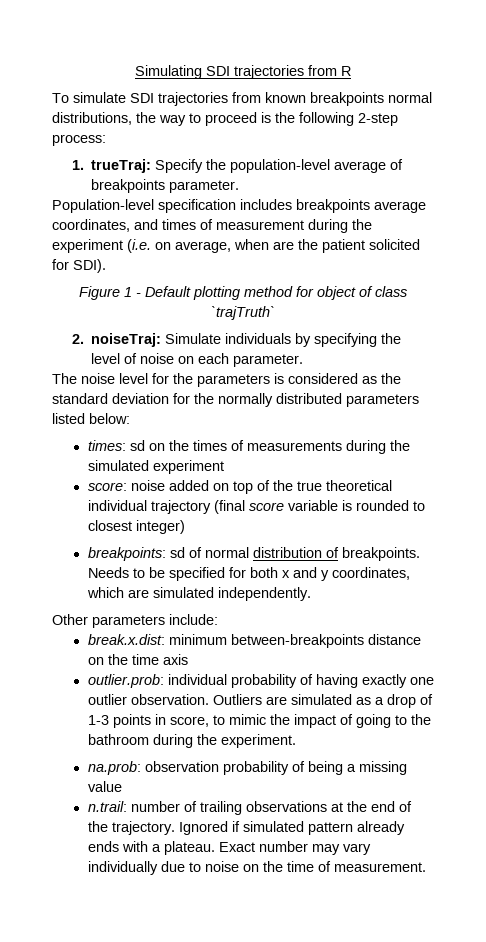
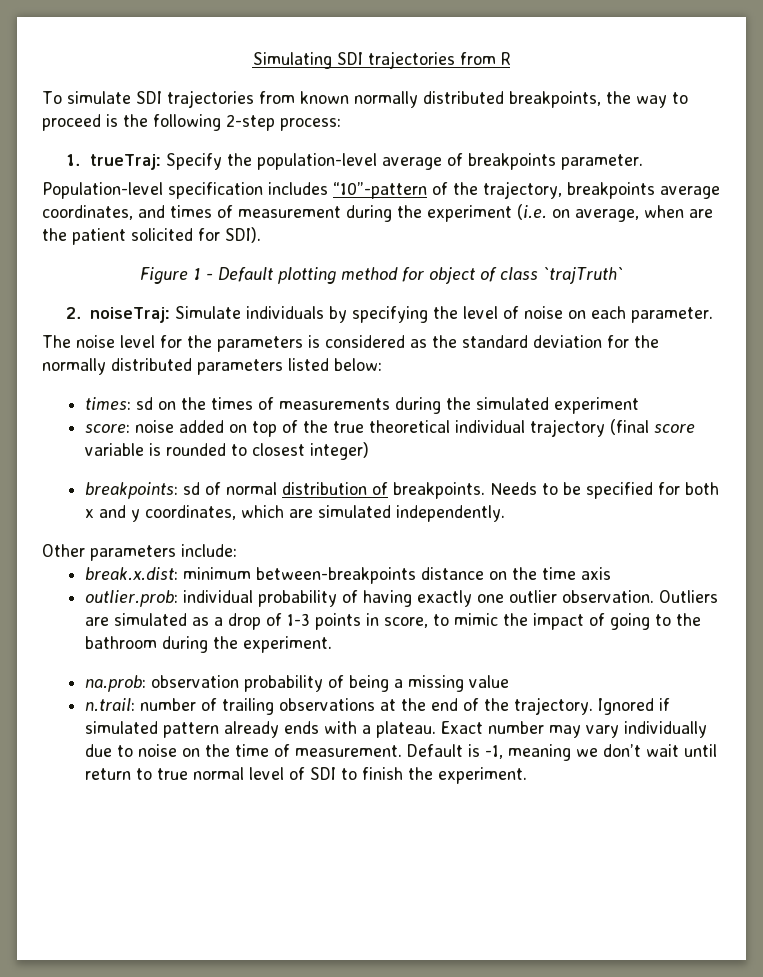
[310,92,432,106] [52,112,132,125] breakpoints normal distributions, -> [353,91,601,108] normally distributed breakpoints,
(292, 204) none -> [333,181,562,199] “10”-pattern of the trajectory,
(426, 867) none -> [407,744,718,761] [85,767,528,784] Default is -1, meaning we don’t wait until return to true normal level of SDI to finish the experiment.

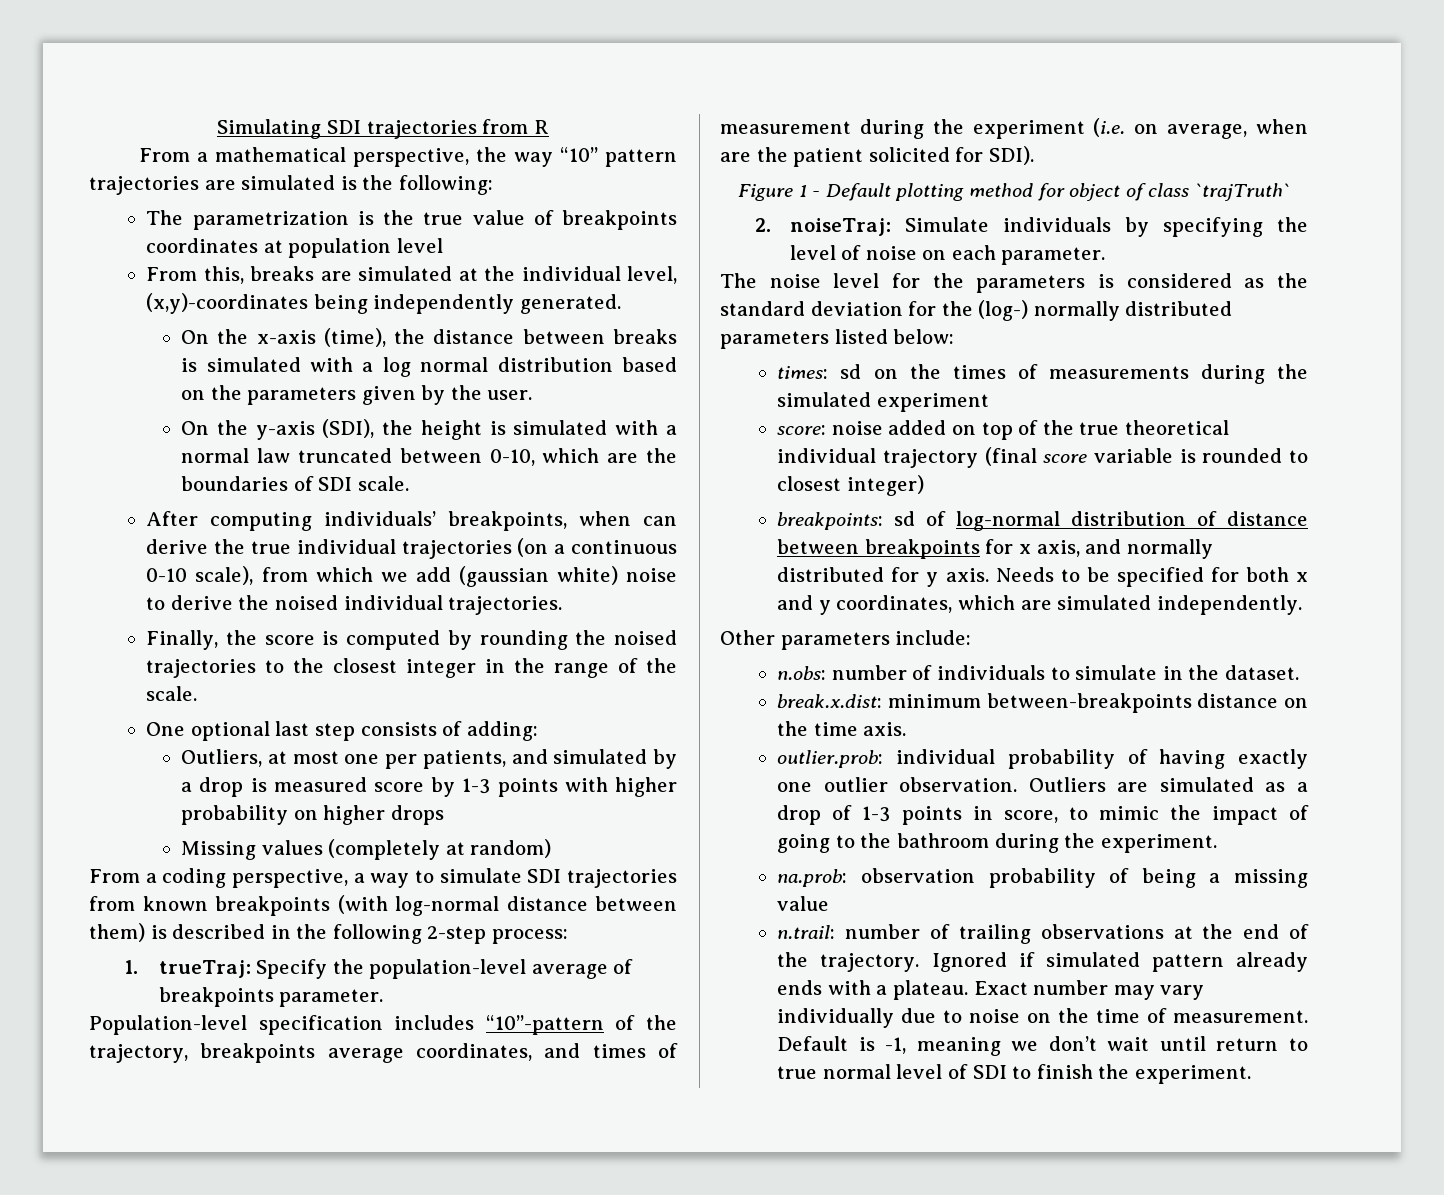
[42,91,62,104] To -> [138,147,677,167] [89,175,493,195] [146,210,677,230] [146,238,443,258] [146,266,677,284] [146,293,621,314] [181,328,677,347] [181,357,677,377] [181,385,533,405] [181,419,678,440] [181,448,677,466] [181,476,409,491] [146,511,677,531] [146,538,677,559] [146,566,677,587] [146,595,563,615] [146,630,677,650] [146,658,677,678] [146,686,198,701] [146,721,538,741] [181,749,677,769] [181,777,678,797] [181,805,444,825] [181,839,552,860] [89,868,435,888] From a mathematical perspective, the way “10” pattern trajectories are simulated is the following: // The parametrization is the true value of breakpoints coordinates at population level // From this, breaks are simulated at the individual level, (x,y)-coordinates being independently generated. // On the x-axis (time), the distance between breaks is simulated with a log normal distribution based on the parameters given by the user. // On the y-axis (SDI), the height is simulated with a normal law truncated between 0-10, which are the boundaries of SDI scale. // After computing individuals’ breakpoints, when can derive the true individual trajectories (on a continuous 0-10 scale), from which we add (gaussian white) noise to derive the noised individual trajectories. // Finally, the score is computed by rounding the noised trajectories to the closest integer in the range of the scale. // One optional last step consists of adding: // Outliers, at most one per patients, and simulated by a drop is measured score by 1-3 points with higher probability on higher drops // Missing values (completely at random) // From a coding perspective, a way to
[353,91,688,108] [42,114,118,131] normally distributed breakpoints, the way to proceed is -> [215,895,677,916] [89,923,291,942] breakpoints (with log-normal distance between them) is described in
(659, 341) none -> [978,300,1029,321] (log-)
[226,482,278,495] normal -> [956,511,1061,531] log-normal
[393,482,486,499] breakpoints. -> [1227,511,1308,526] [777,539,1213,559] [777,567,989,587] distance between breakpoints for x axis, and normally distributed for y axis.
(237, 550) none -> [777,665,1299,680] // n.obs: number of individuals to simulate in the dataset.
[581,567,612,580] axis -> [863,722,907,736] axis.

